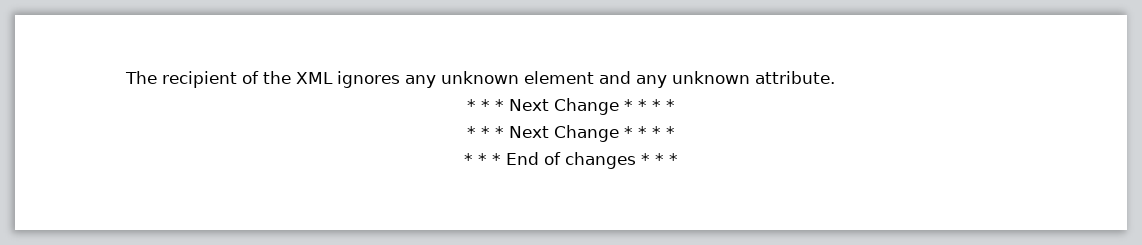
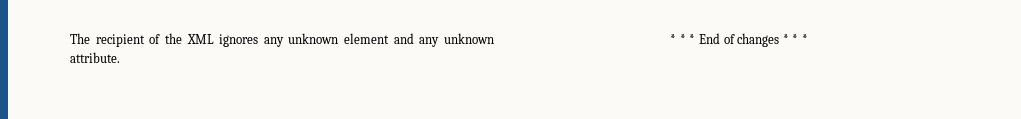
[467,98,675,115] [467,125,675,142] // * * * Next Change * * * * // * * * Next Change * * * * -> (120, 57) none

